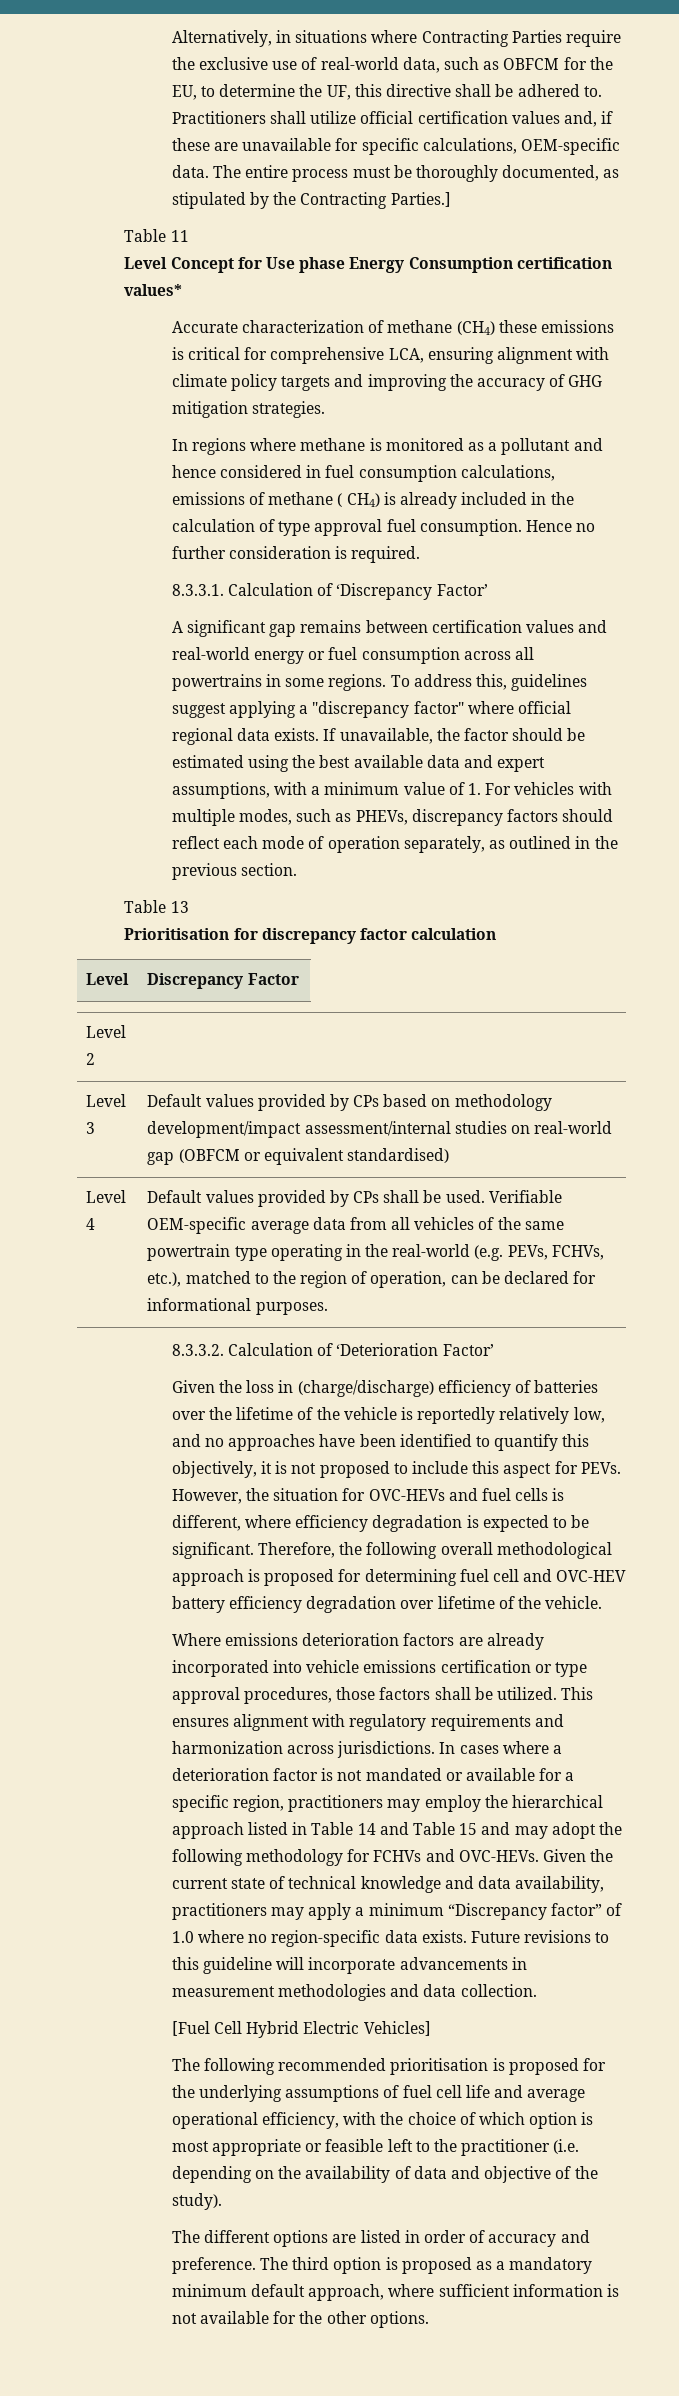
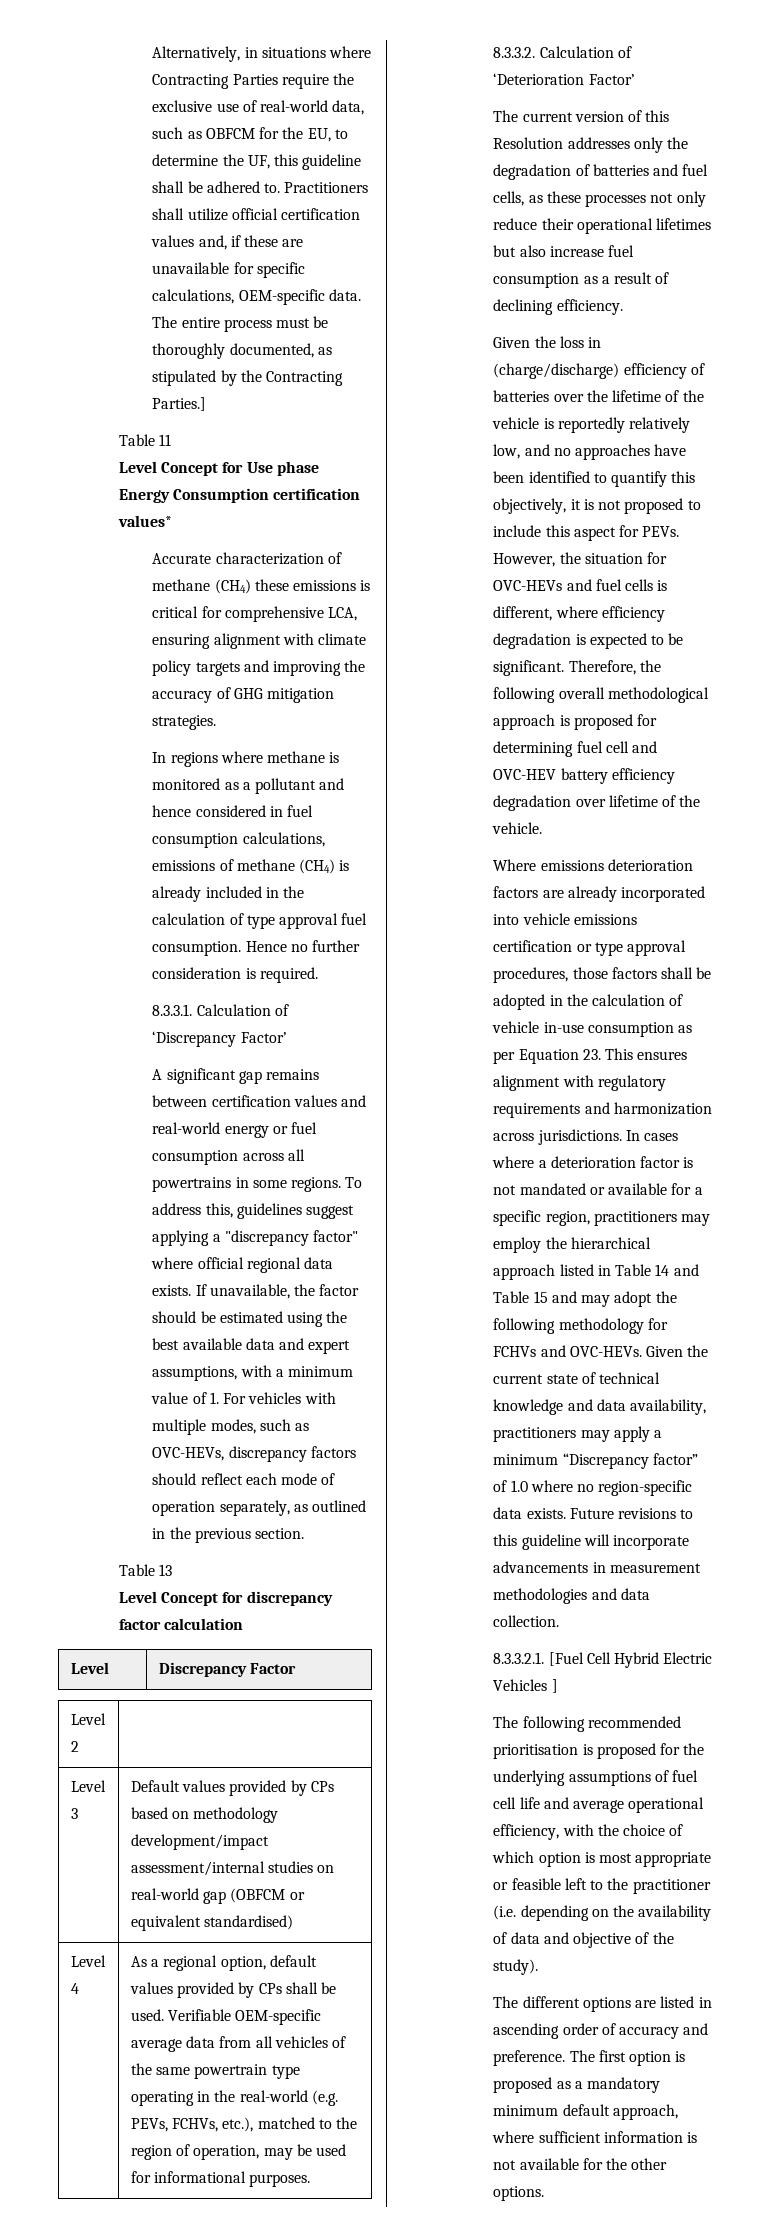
[386,84,452,97] directive -> [302,154,362,170] guideline
[337,493,380,507] ( CH4) -> [299,859,336,874] (CH4)
[355,810,408,825] PHEVs, -> [152,1447,225,1461] OVC-HEVs,
[124,928,230,940] Prioritisation -> [118,1591,218,1606] Level Concept
[147,1190,203,1203] Default -> [130,1955,317,1971] As a regional option, default
[450,1271,570,1284] can be declared -> [263,2144,347,2160] may be used
(494, 1350) none -> [493,110,670,122] [493,137,689,153] [493,164,709,180] [493,191,706,207] [493,218,712,234] [493,245,635,257] [493,272,670,288] [493,299,623,315] // The current version of this Resolution addresses only the degradation of batteries and fuel cells, as these processes not only reduce their operational lifetimes but also increase fuel consumption as a result of declining efficiency.
[497,1687,558,1700] utilized. -> [493,994,684,1010] [492,1021,693,1037] [493,1049,601,1064] adopted in the calculation of vehicle in-use consumption as per Equation 23.
(537, 1990) none -> [493,1652,545,1664] 8.3.3.2.1.
[363,2021,431,2036] Vehicles] -> [493,1679,558,1693] Vehicles ]
(420, 2236) none -> [493,2023,560,2039] ascending
[292,2257,330,2270] third -> [598,2050,626,2062] first

